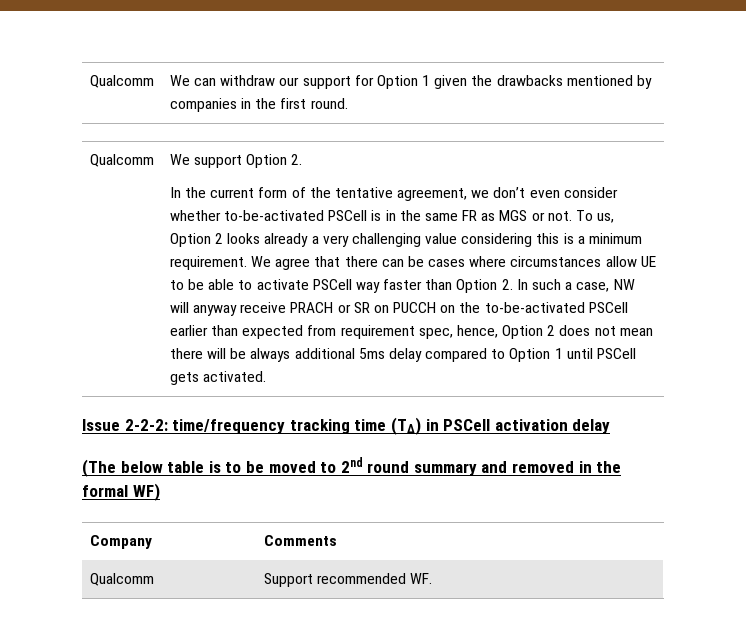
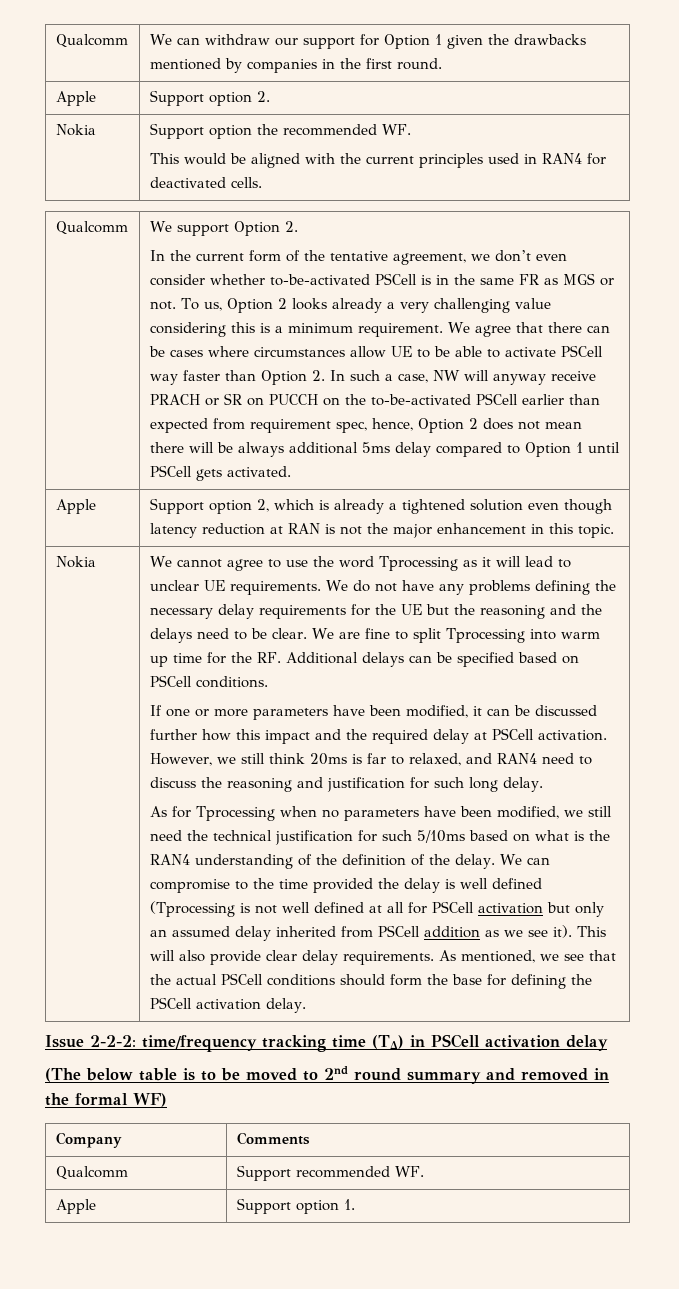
(348, 103) none -> [55,91,96,106] [149,90,270,106] [55,124,96,136] [149,123,411,139] [149,153,606,168] [149,177,262,188] // Apple | Support option 2. // Nokia | Support option the recommended WF. // This would be aligned with the current principles used in RAN4 for deactivated cells.
(266, 376) none -> [55,499,96,514] [149,498,612,514] [149,523,614,538] [55,556,96,568] [149,556,571,571] [149,580,616,595] [149,604,602,619] [149,628,600,643] [149,652,579,667] [149,675,268,688] [149,705,597,720] [149,728,607,744] [149,753,592,766] [149,777,543,792] [149,806,612,821] [149,830,610,845] [149,854,550,869] [149,878,542,893] [149,901,604,917] [149,925,606,941] [149,950,616,965] [149,973,592,989] [149,997,306,1013] // Apple | Support option 2, which is already a tightened solution even though latency reduction at RAN is not the major enhancement in this topic. // Nokia | We cannot agree to use the word Tprocessing as it will lead to unclear UE requirements. We do not have any problems defining the necessary delay requirements for the UE but the reasoning and the delays need to be clear. We are fine to split Tprocessing into warm up time for the RF. Additional delays can be specified based on PSCell conditions. // If one or more parameters have been modified, it can be discussed further how this impact and the required delay at PSCell activation. However, we still think 20ms is far to relaxed, and RAN4 need to discuss the reasoning and justification for such long delay. // As for Tprocessing when no parameters have been modified, we still need the technical justification for such 5/10ms based on what is the RAN4 understanding of the definition of the delay. We can compromise to the time provided the delay is well defined (Tprocessing is not well defined at all for PSCell activation but only an assumed delay inherited from PSCell addition as we see it). This will also provide clear delay requirements. As mentioned, we see that the actual PSCell conditions should form the base for defining the PSCell activation delay.
(433, 578) none -> [55,1199,96,1214] [236,1198,355,1214] // Apple | Support option 1.

